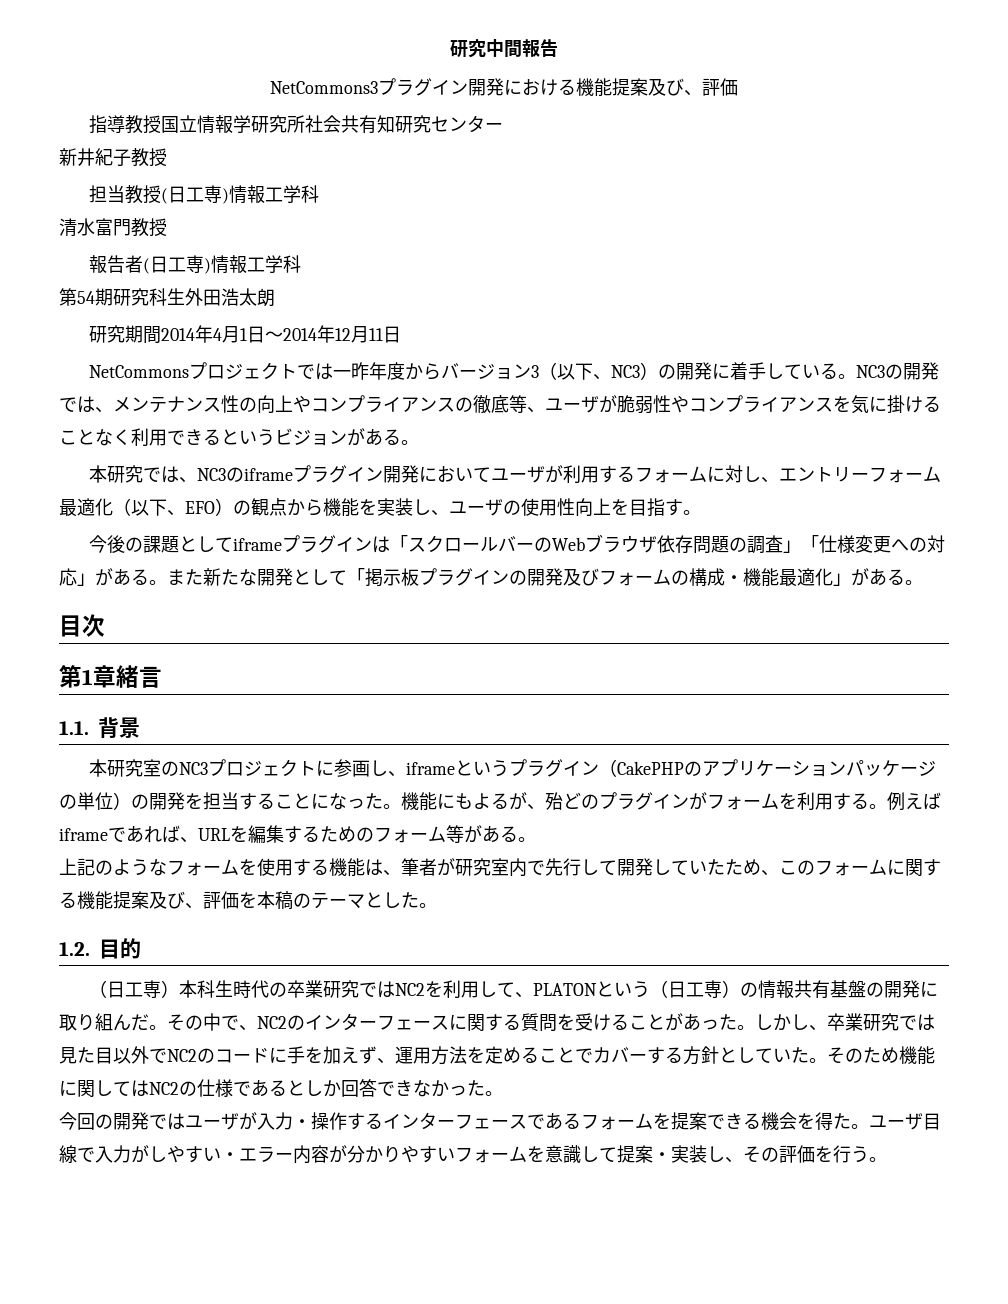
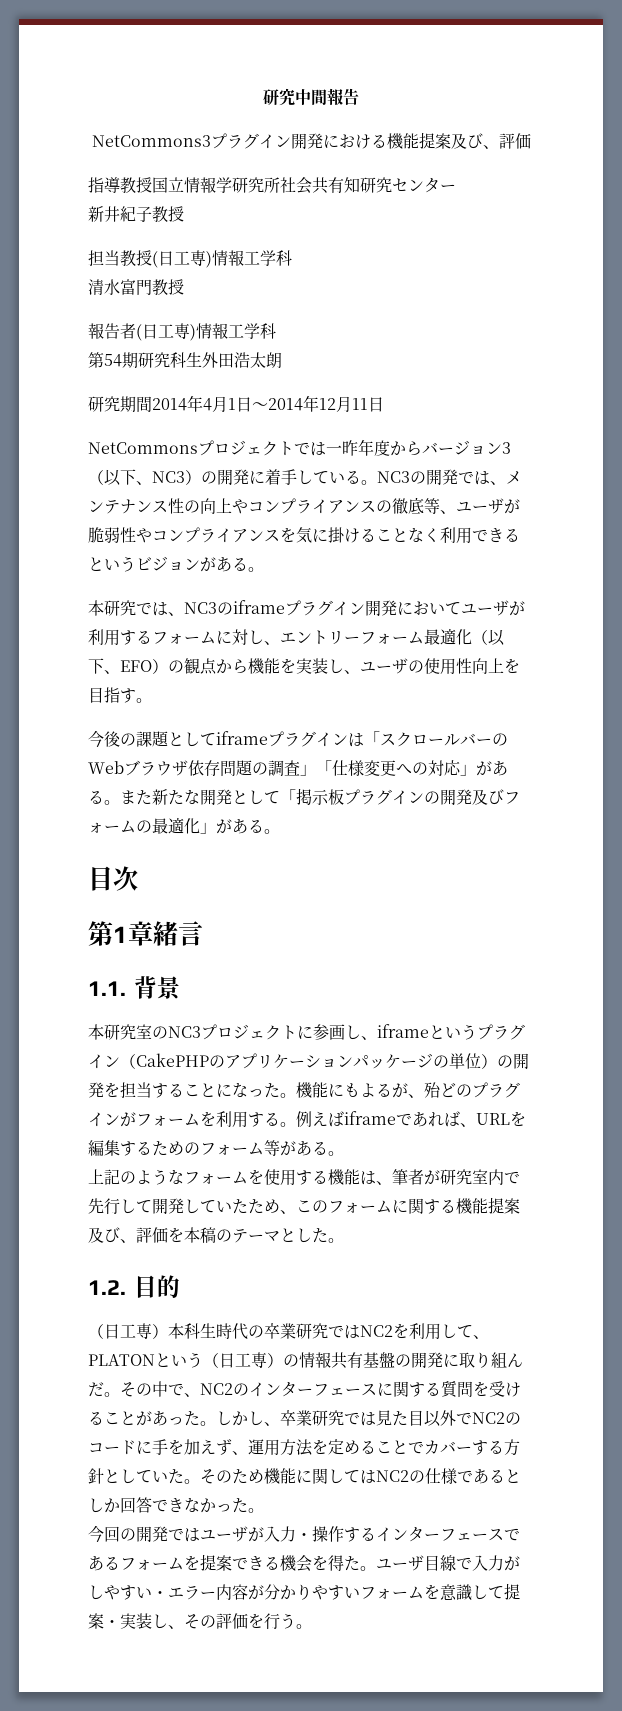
[689,568,779,587] 構成・機能 -> (152, 826) none

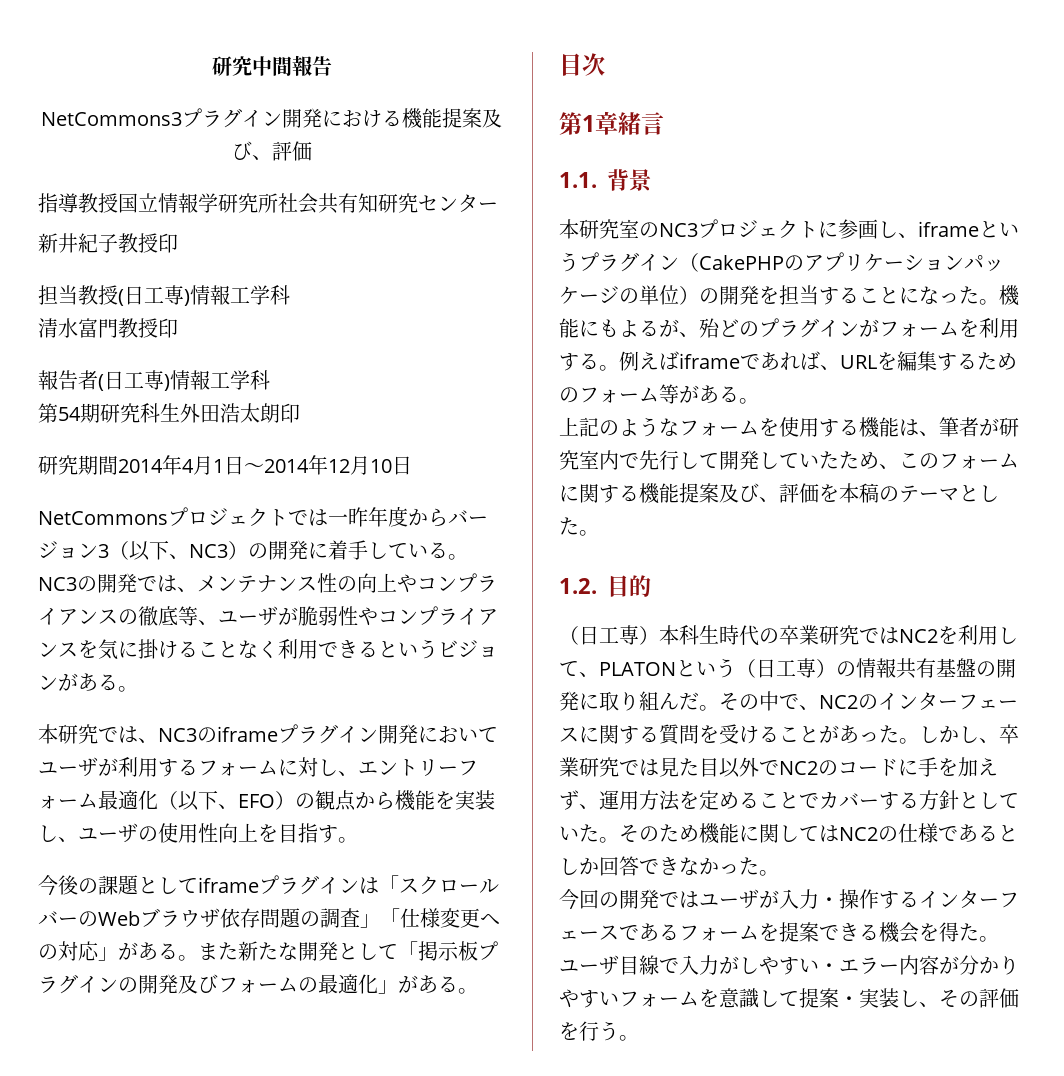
(184, 214) none -> [158,233,178,253] 印
(184, 287) none -> [158,318,178,338] 印
(282, 360) none -> [280,403,300,423] 印
[352,398,368,410] 11 -> [370,459,392,473] 10

